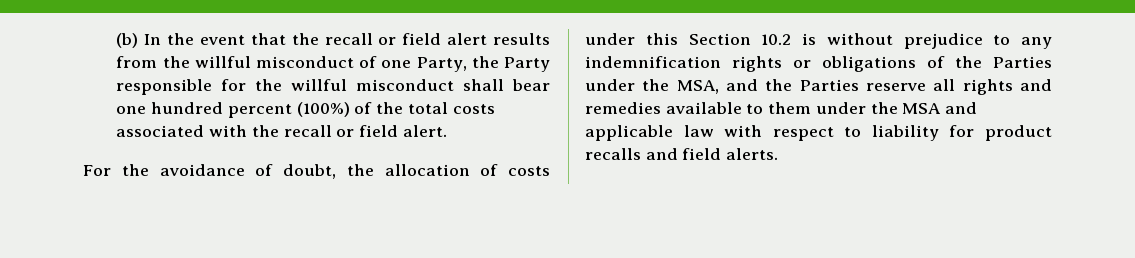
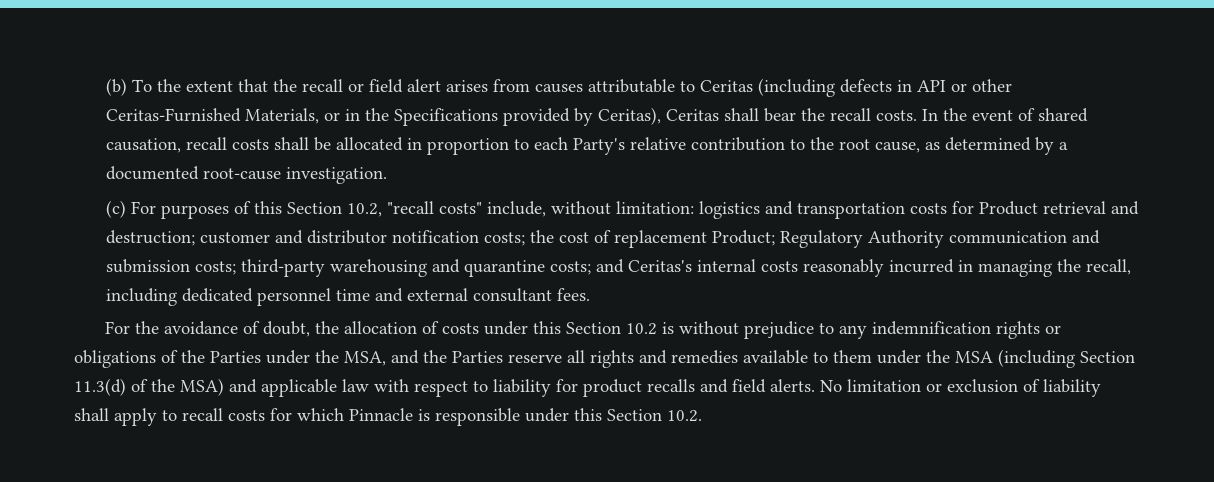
[144,33,246,45] In the event -> [132,79,234,92] To the extent
[493,33,551,45] [116,56,550,72] [116,79,550,95] [116,102,495,118] [116,125,447,137] results from the willful misconduct of one Party, the Party responsible for the willful misconduct shall bear one hundred percent (100%) of the total costs associated with the recall or field alert. -> [446,78,1013,97] [106,107,1089,126] [106,137,1069,155] [106,166,388,184] [106,200,1140,219] [106,230,1101,248] [106,259,1132,277] [106,288,591,306] arises from causes attributable to Ceritas (including defects in API or other Ceritas-Furnished Materials, or in the Specifications provided by Ceritas), Ceritas shall bear the recall costs. In the event of shared causation, recall costs shall be allocated in proportion to each Party's relative contribution to the root cause, as determined by a documented root-cause investigation. // (c) For purposes of this Section 10.2, "recall costs" include, without limitation: logistics and transportation costs for Product retrieval and destruction; customer and distributor notification costs; the cost of replacement Product; Regulatory Authority communication and submission costs; third-party warehousing and quarantine costs; and Ceritas's internal costs reasonably incurred in managing the recall, including dedicated personnel time and external consultant fees.
(942, 108) none -> [998,349,1135,368] [74,378,224,396] (including Section 11.3(d) of the MSA)
(779, 154) none -> [820,379,1101,397] [74,408,702,426] No limitation or exclusion of liability shall apply to recall costs for which Pinnacle is responsible under this Section 10.2.

